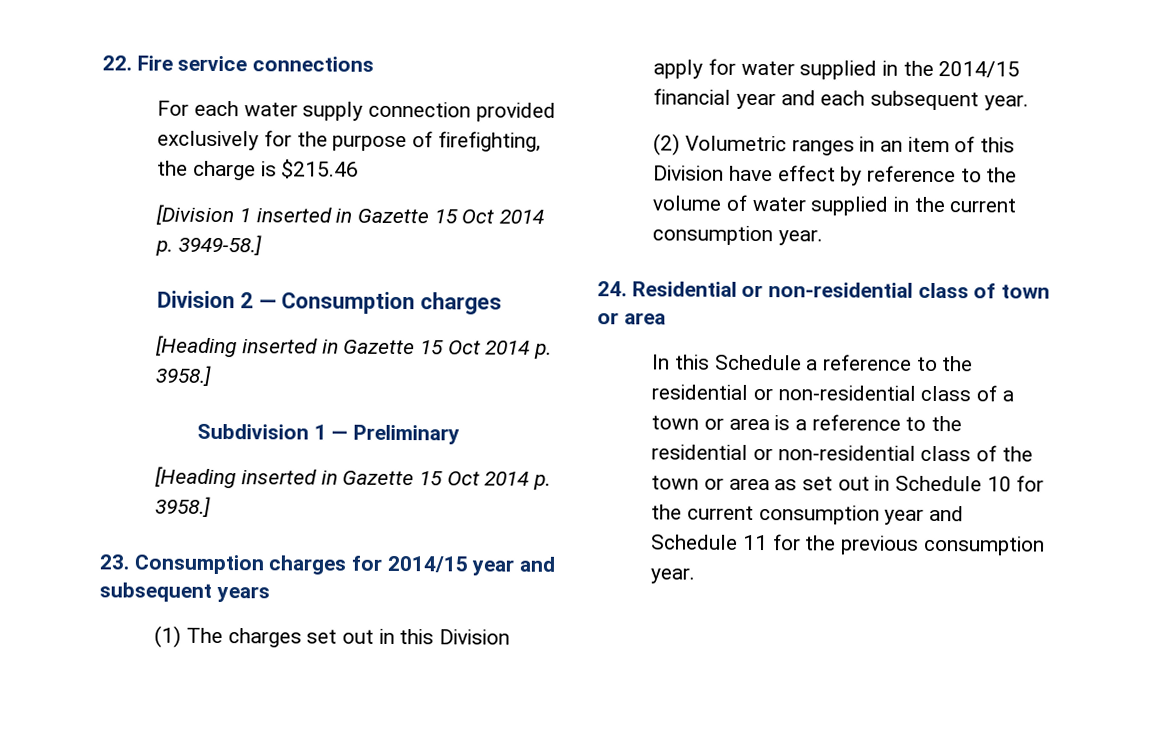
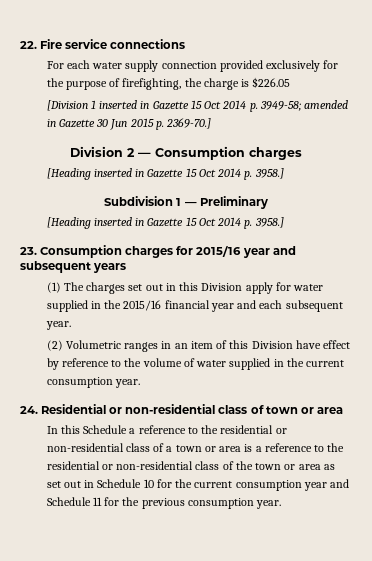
[281,159,360,179] $215.46 -> [252,77,291,88] $226.05
[177,234,262,256] 3949-58.] -> [259,100,349,111] [46,118,212,130] 3949-58; amended in Gazette 30 Jun 2015 p. 2369-70.]
[386,555,468,573] 2014/15 -> [196,246,242,257] 2015/16
[938,61,1021,78] 2014/15 -> [123,300,162,311] 2015/16

